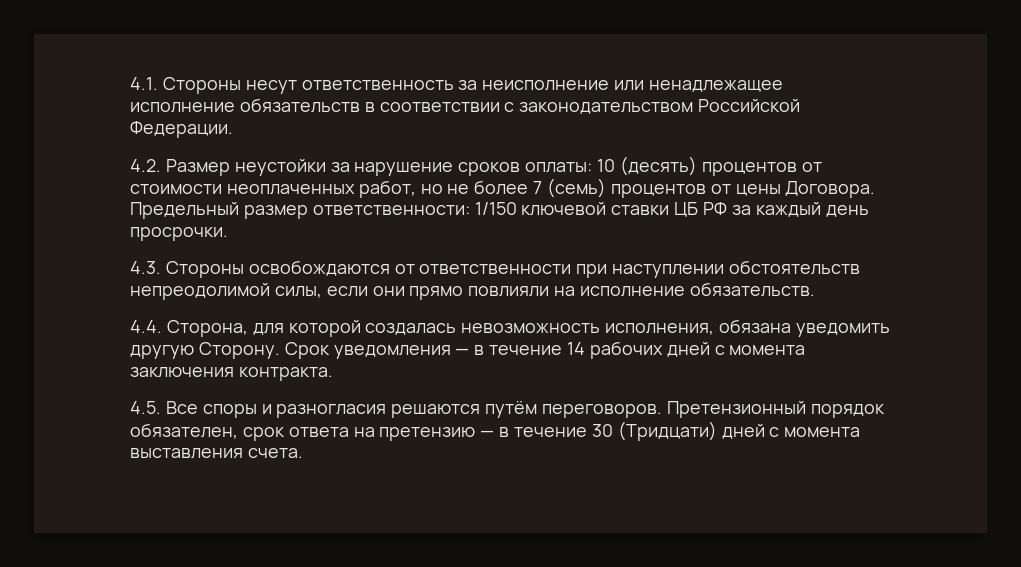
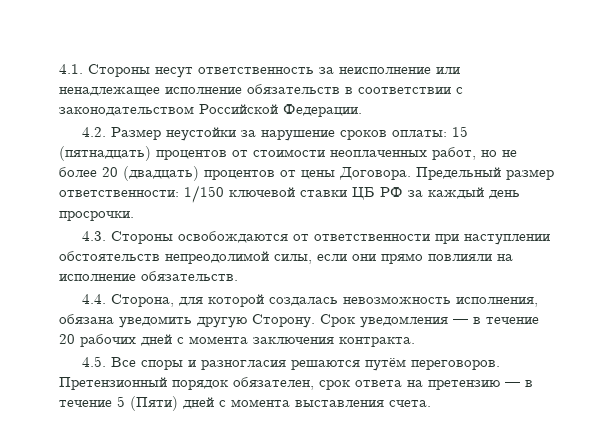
[597,156,697,176] 10 (десять) -> [452,126,469,137] [59,146,151,161] 15 (пятнадцать)
[533,178,607,198] 7 (семь) -> [102,166,199,181] 20 (двадцать)
[567,342,586,355] 14 -> [59,334,75,344] 20
[591,421,717,441] 30 (Тридцати) -> [117,396,178,411] 5 (Пяти)

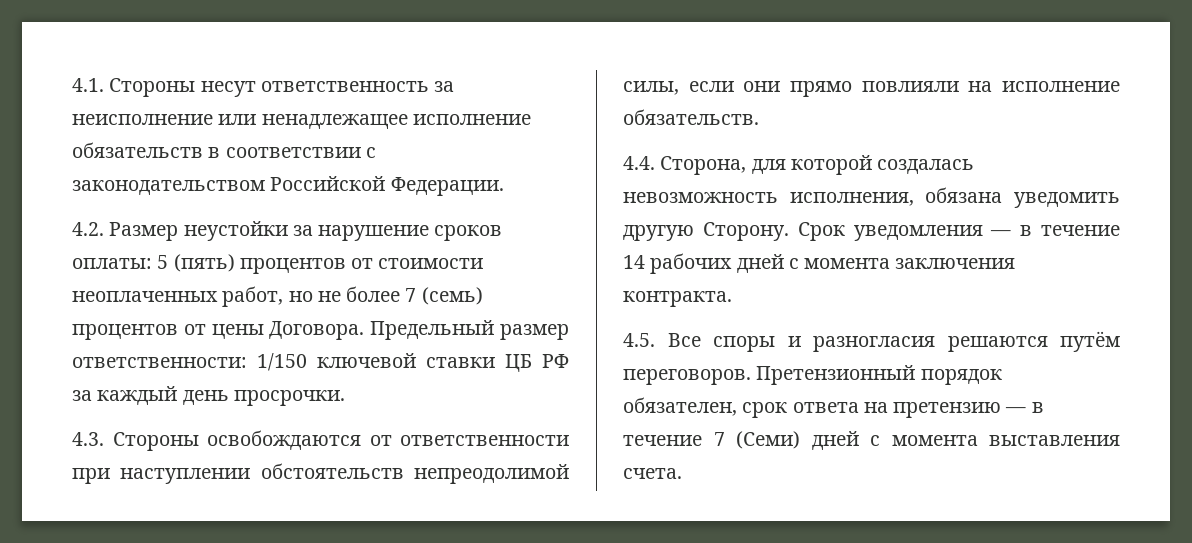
[452,126,469,137] [59,146,151,161] 15 (пятнадцать) -> [157,254,235,272] 5 (пять)
[102,166,199,181] 20 (двадцать) -> [405,287,483,305] 7 (семь)
[59,334,75,344] 20 -> [623,255,645,269] 14
[117,396,178,411] 5 (Пяти) -> [713,431,800,449] 7 (Семи)

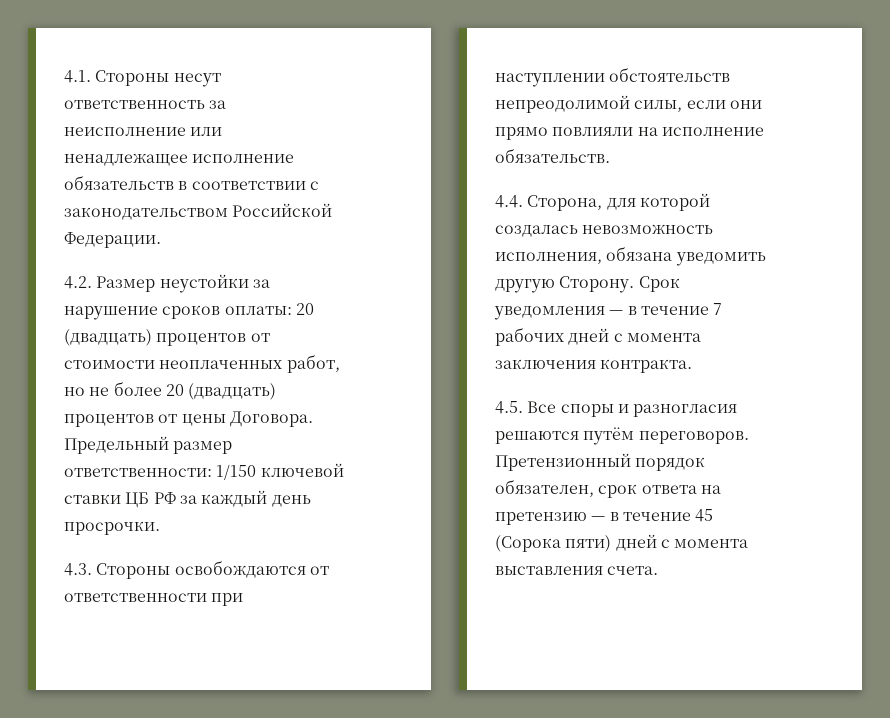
[157,254,235,272] 5 (пять) -> [295,303,314,315] [64,329,152,346] 20 (двадцать)
[405,287,483,305] 7 (семь) -> [165,383,277,400] 20 (двадцать)
[623,255,645,269] 14 -> [713,303,723,315] 7
[713,431,800,449] 7 (Семи) -> [695,509,714,522] [495,535,612,552] 45 (Сорока пяти)

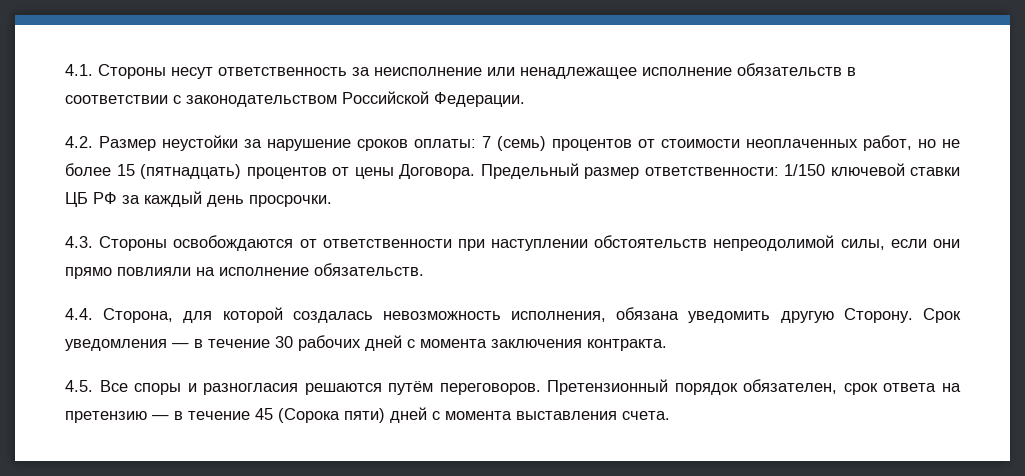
[295,303,314,315] [64,329,152,346] 20 (двадцать) -> [482,136,546,151] 7 (семь)
[165,383,277,400] 20 (двадцать) -> [116,164,241,179] 15 (пятнадцать)
[713,303,723,315] 7 -> [275,336,293,348] 30

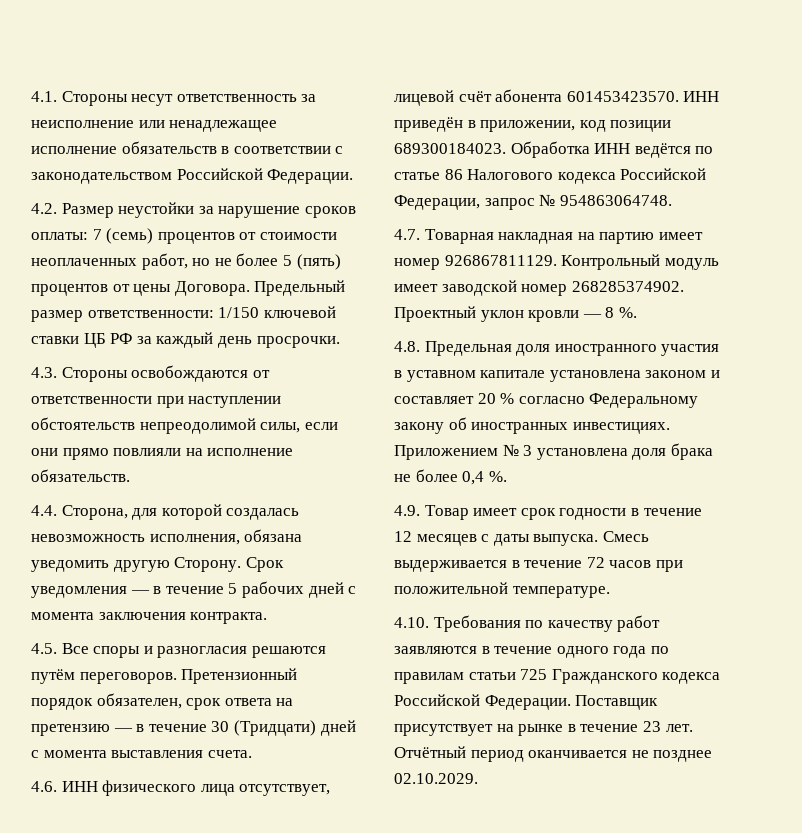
[116,164,241,179] 15 (пятнадцать) -> [282,254,341,270] 5 (пять)
[275,336,293,348] 30 -> [228,583,238,594] 5
[255,408,385,423] 45 (Сорока пяти) -> [211,720,316,736] 30 (Тридцати)
(670, 415) none -> [31,780,331,796] [394,89,720,106] [394,117,672,132] [394,141,714,158] [394,168,707,184] [394,194,672,210] [394,229,703,244] [394,254,719,270] [394,280,684,296] [394,306,637,322] [394,341,720,356] [394,370,720,382] [394,393,699,408] [394,417,670,434] [394,443,713,460] [394,469,507,485] [394,505,702,520] [394,531,649,546] [394,557,683,572] [394,582,610,598] [394,615,661,632] [394,646,669,658] [394,669,721,684] [394,694,659,710] [394,721,693,736] [394,746,713,762] [394,773,478,784] // 4.6. ИНН физического лица отсутствует, лицевой счёт абонента 601453423570. ИНН приведён в приложении, код позиции 689300184023. Обработка ИНН ведётся по статье 86 Налогового кодекса Российской Федерации, запрос № 954863064748. // 4.7. Товарная накладная на партию имеет номер 926867811129. Контрольный модуль имеет заводской номер 268285374902. Проектный уклон кровли — 8 %. // 4.8. Предельная доля иностранного участия в уставном капитале установлена законом и составляет 20 % согласно Федеральному закону об иностранных инвестициях. Приложением № 3 установлена доля брака не более 0,4 %. // 4.9. Товар имеет срок годности в течение 12 месяцев с даты выпуска. Смесь выдерживается в течение 72 часов при положительной температуре. // 4.10. Требования по качеству работ заявляются в течение одного года по правилам статьи 725 Гражданского кодекса Российской Федерации. Поставщик присутствует на рынке в течение 23 лет. Отчётный период оканчивается не позднее 02.10.2029.

